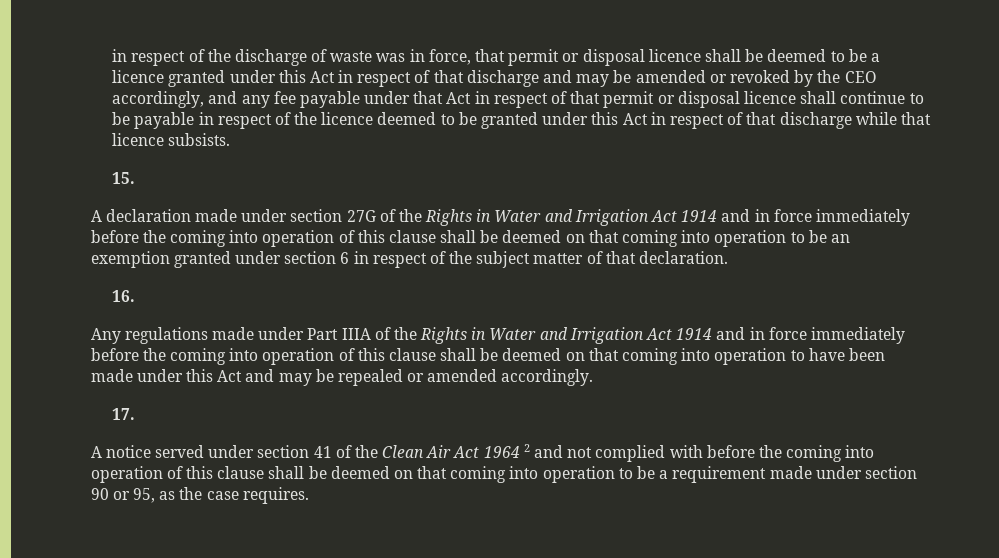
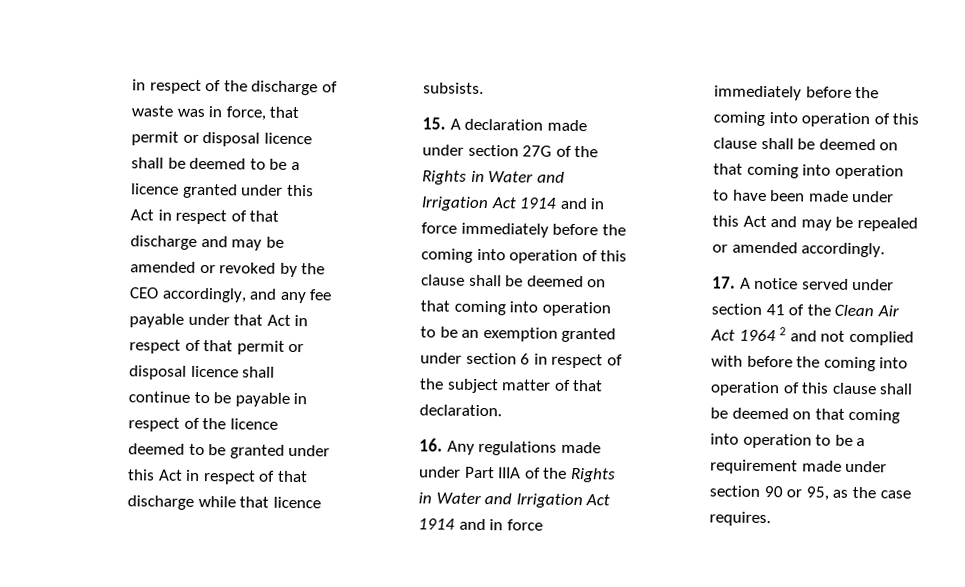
(136, 178) // -> (446, 123) none
(136, 296) // -> (443, 445) none
(136, 414) // -> (736, 282) none

